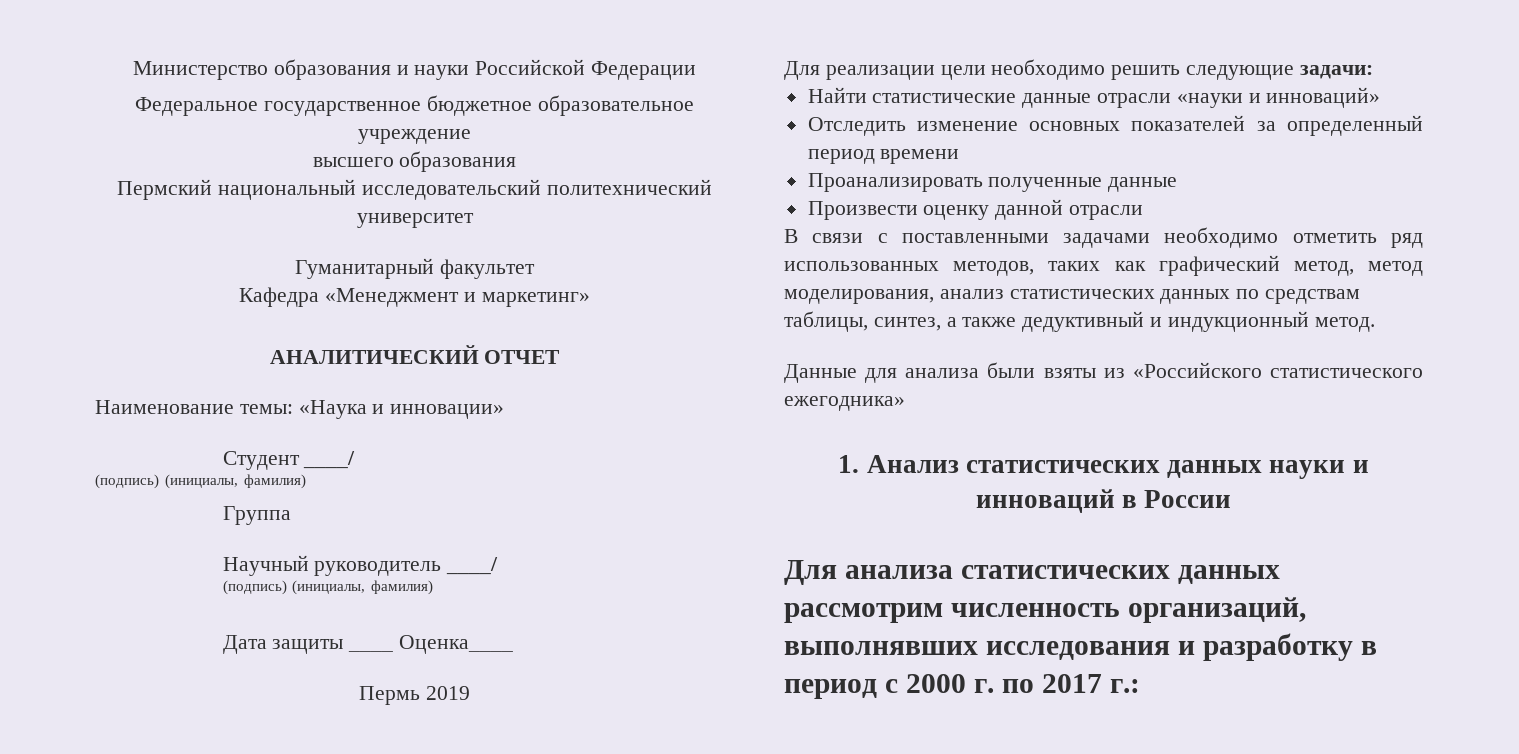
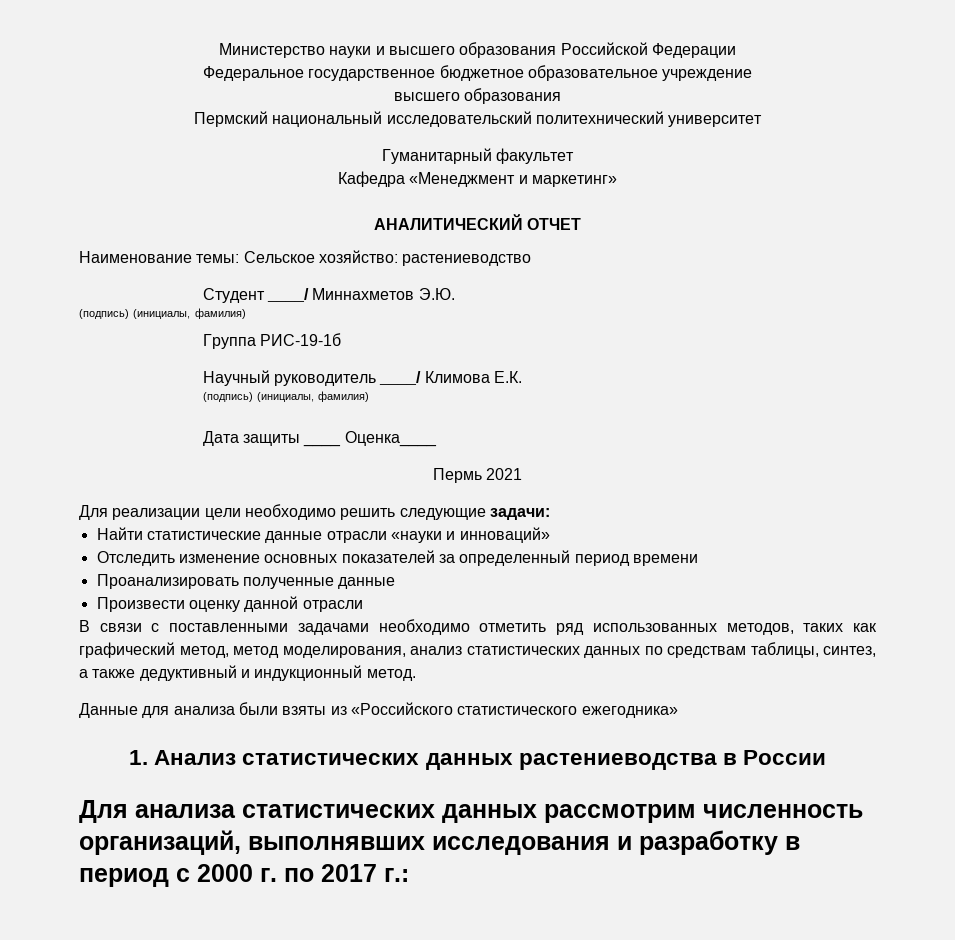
[273,59,470,80] образования и науки -> [329,42,557,58] науки и высшего образования
[298,400,505,419] «Наука и инновации» -> [243,250,532,266] Сельское хозяйство: растениеводство
(356, 460) none -> [312,288,455,300] Миннахметов Э.Ю.
(291, 515) none -> [259,333,341,346] РИС-19-1б
(499, 566) none -> [424,371,522,383] Климова Е.К.
[425,686,470,700] 2019 -> [486,468,523,480] 2021
[1269,460,1369,479] [975,489,1115,513] науки и инноваций -> [518,753,717,770] растениеводства

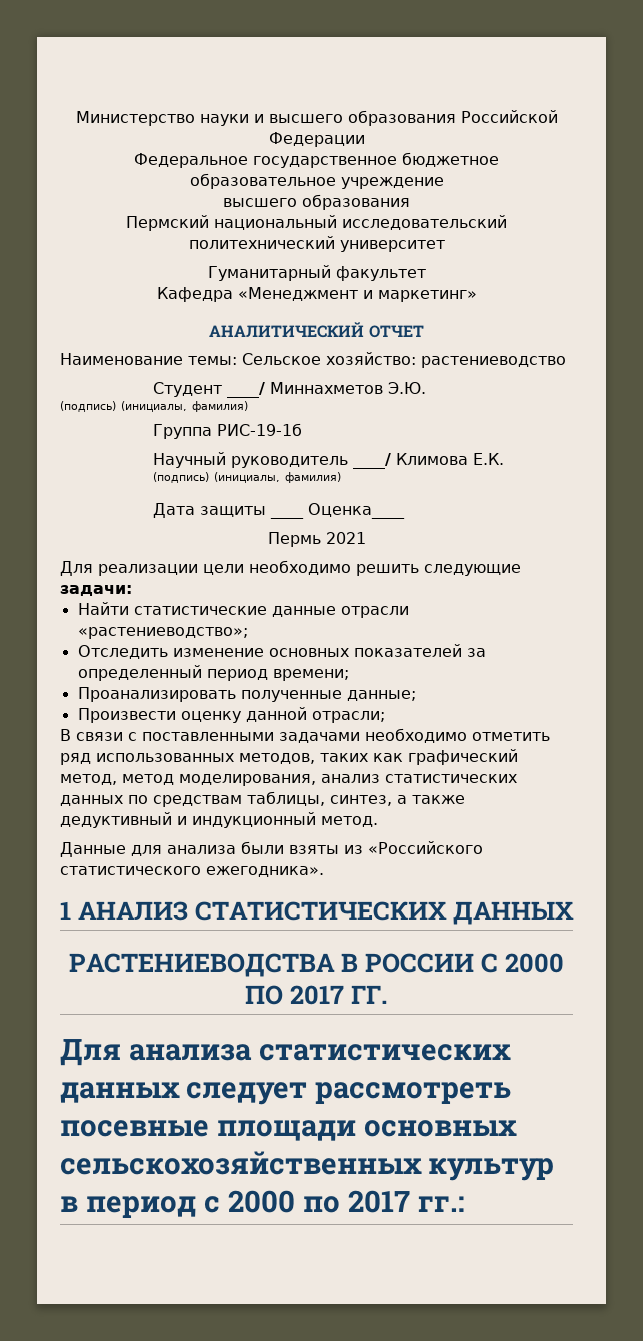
[390,527,550,543] «науки и инноваций» -> [77,627,248,639] «растениеводство»;
[632,554,698,566] времени -> [272,669,349,681] времени;
[338,577,396,589] данные -> [346,690,416,701] данные;
[302,600,363,612] отрасли -> [311,711,385,723] отрасли;
[581,706,678,718] [129,750,826,770] [79,800,863,823] [79,830,778,855] ежегодника» // 1. Анализ статистических данных растениеводства в России // Для анализа статистических данных рассмотрим численность организаций, выполнявших исследования и разработку -> [206,866,324,877] [60,901,574,925] [69,953,564,977] [245,985,388,1005] [60,1039,511,1066] [60,1082,511,1105] [60,1120,517,1141] [60,1151,554,1181] ежегодника». // 1 АНАЛИЗ СТАТИСТИЧЕСКИХ ДАННЫХ // РАСТЕНИЕВОДСТВА В РОССИИ С 2000 ПО 2017 ГГ. // Для анализа статистических данных следует рассмотреть посевные площади основных сельскохозяйственных культур
[260,868,277,882] г. -> (295, 1201) none
[384,868,409,882] г.: -> [417,1196,465,1212] гг.:

